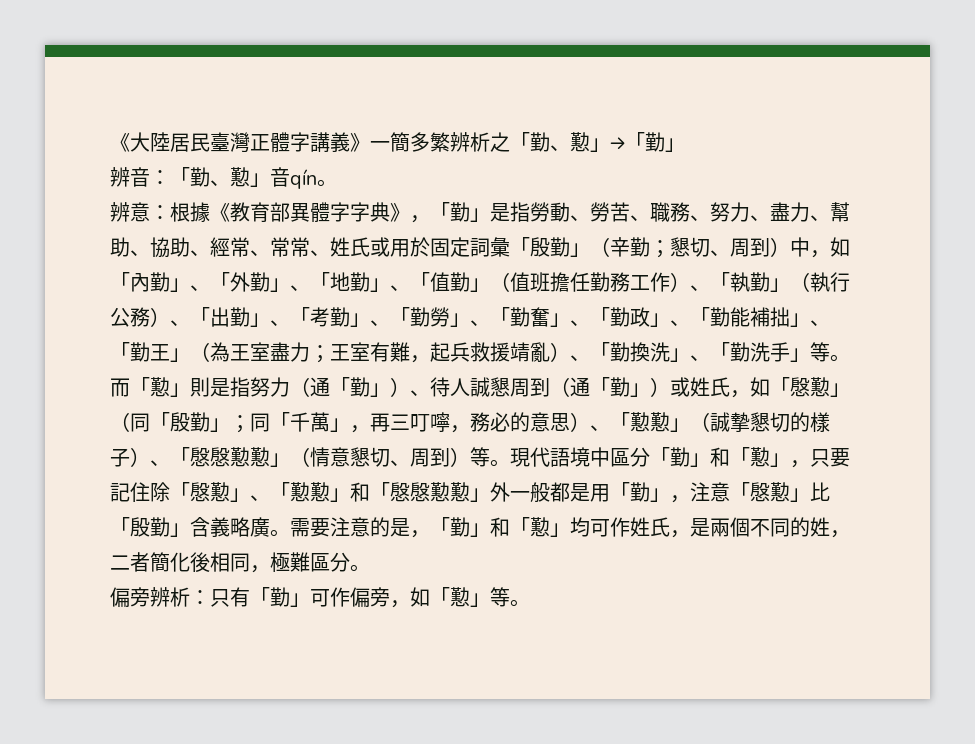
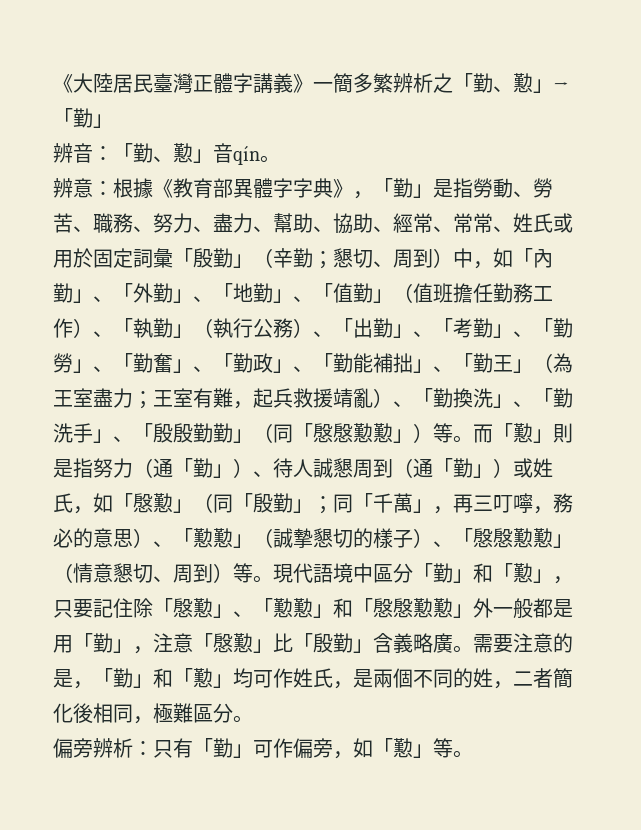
(810, 355) none -> [113,423,433,443] 、「殷殷勤勤」（同「慇慇懃懃」）

